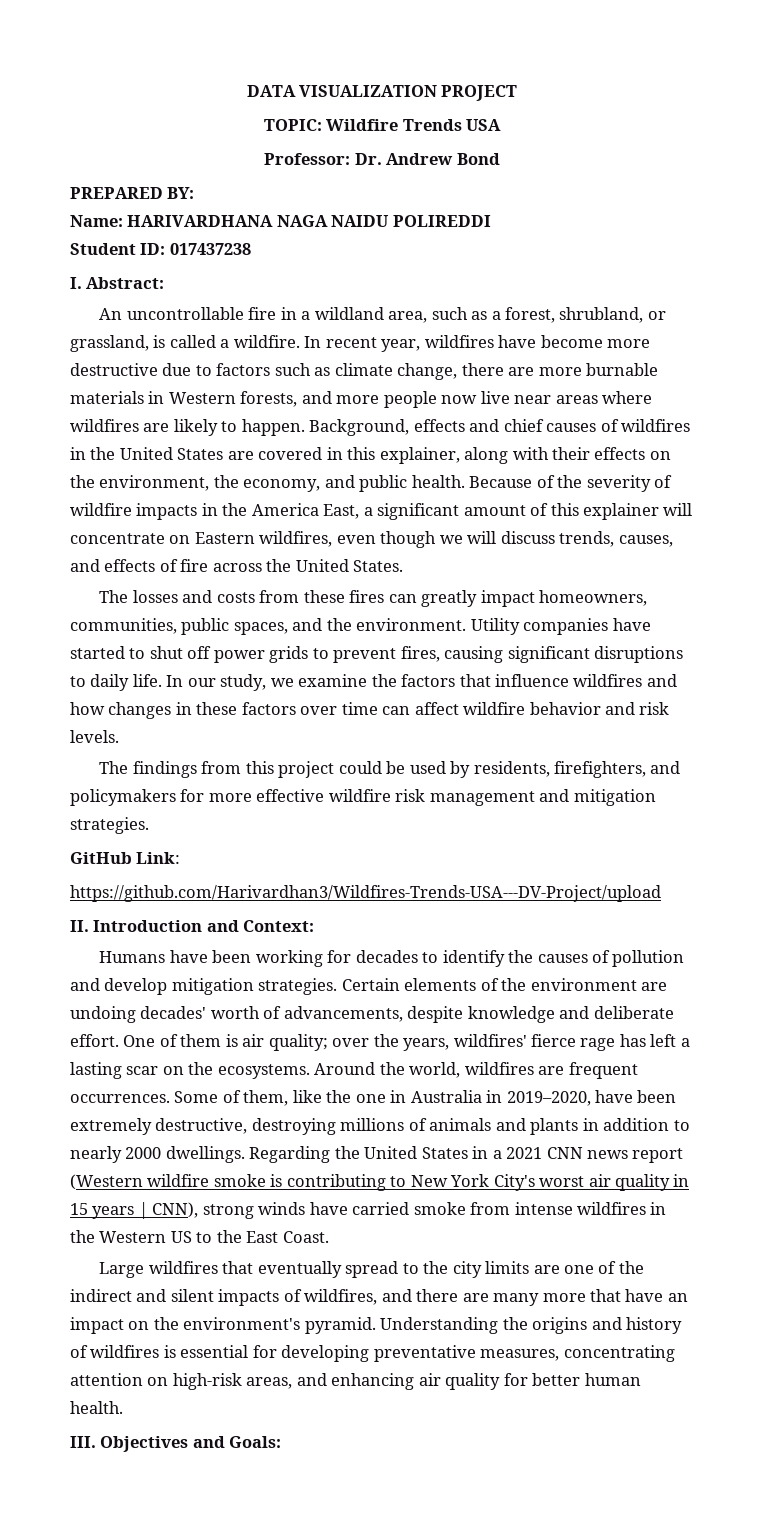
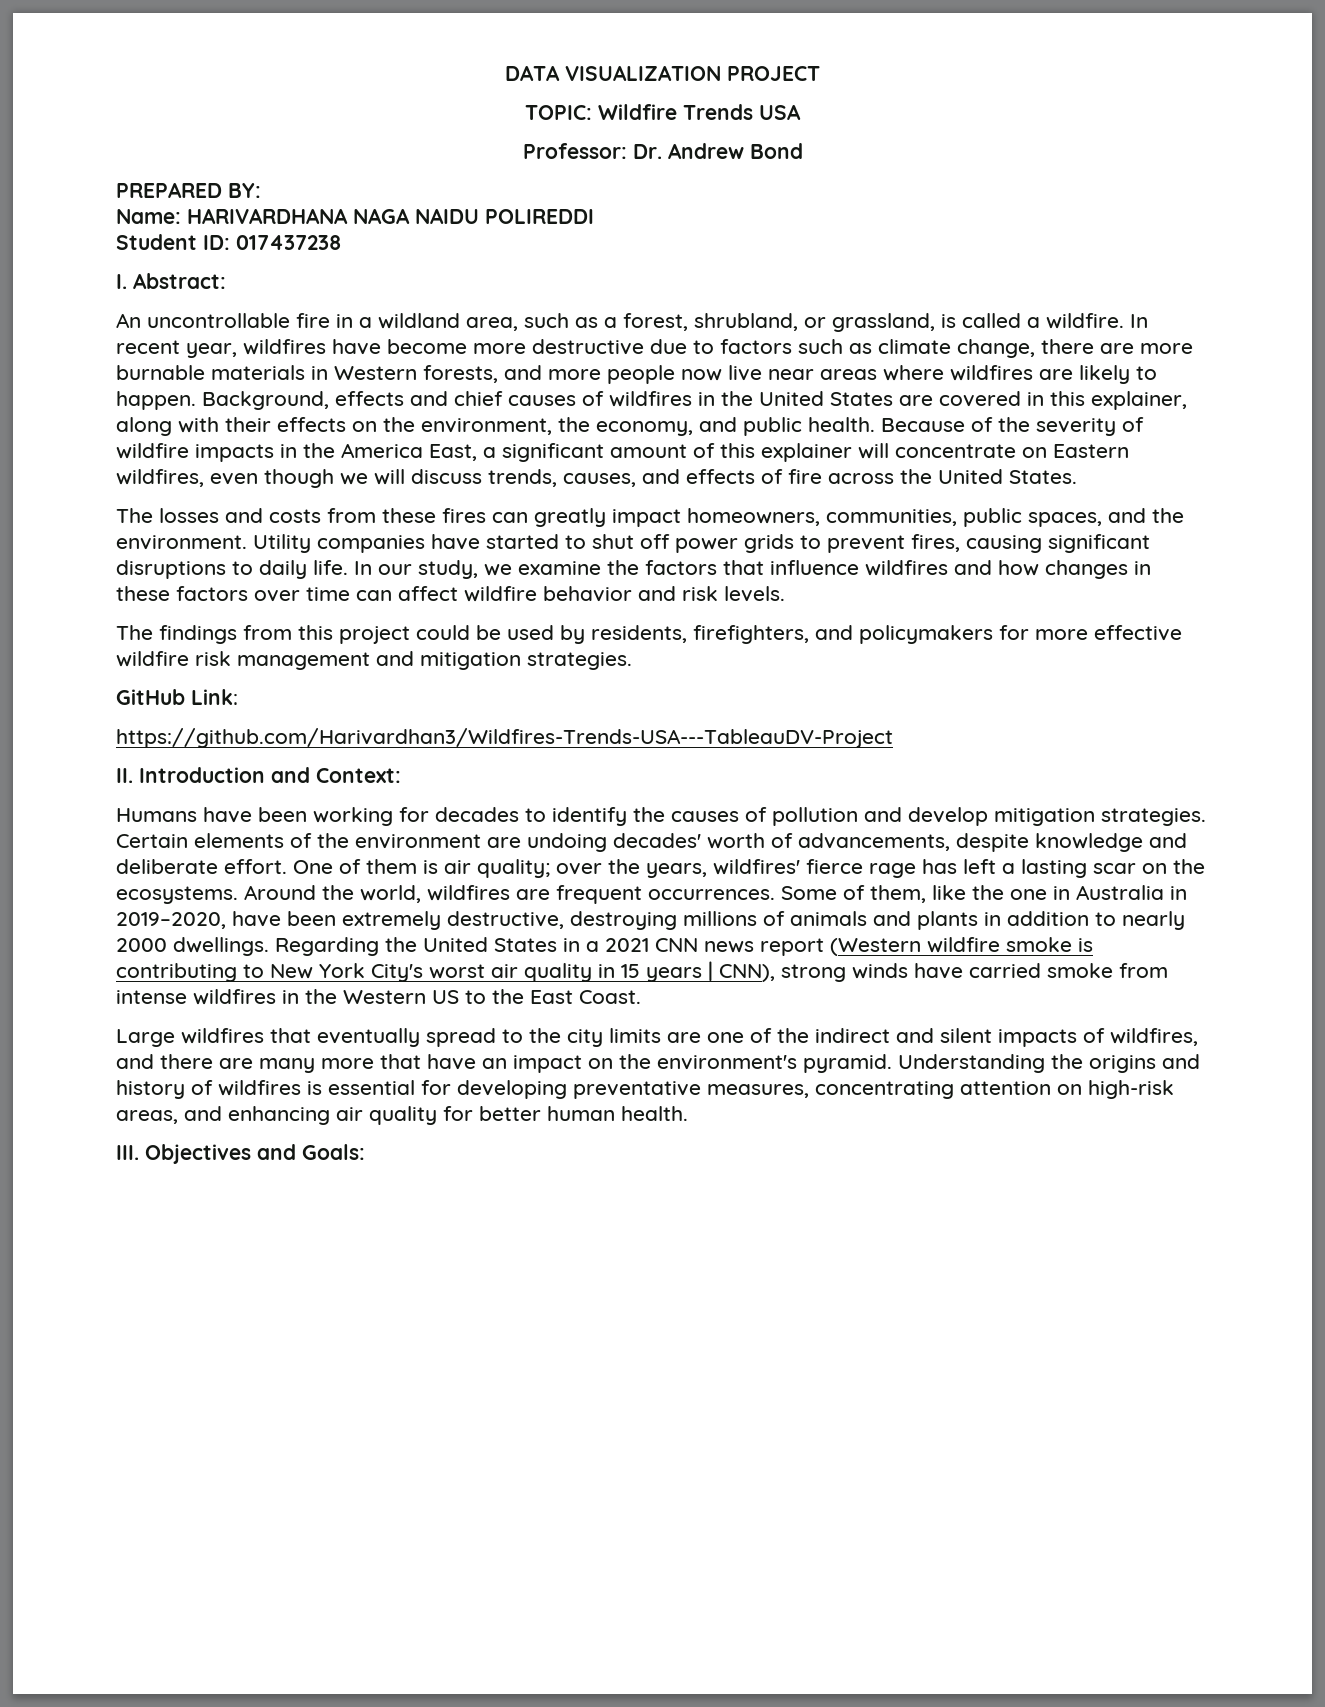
[70,885,661,902] https://github.com/Harivardhan3/Wildfires-Trends-USA---DV-Project/upload -> [116,728,893,748] https://github.com/Harivardhan3/Wildfires-Trends-USA---TableauDV-Project

